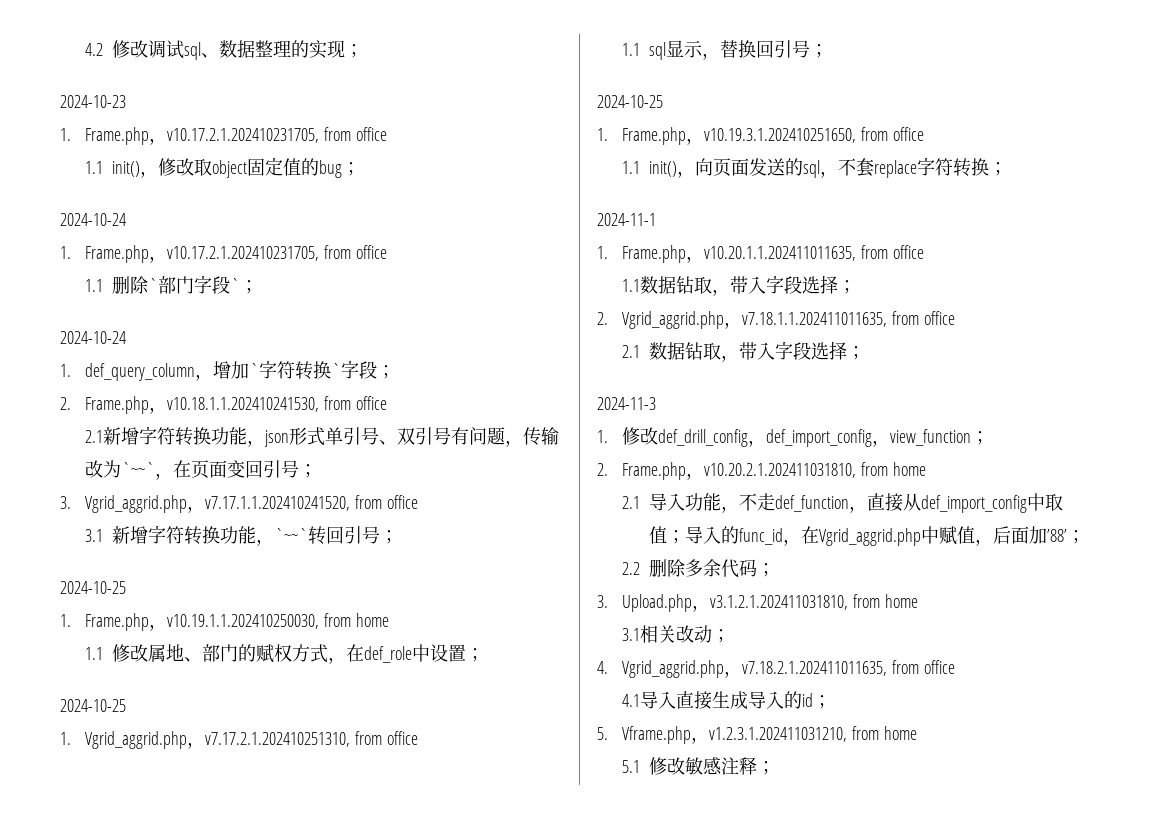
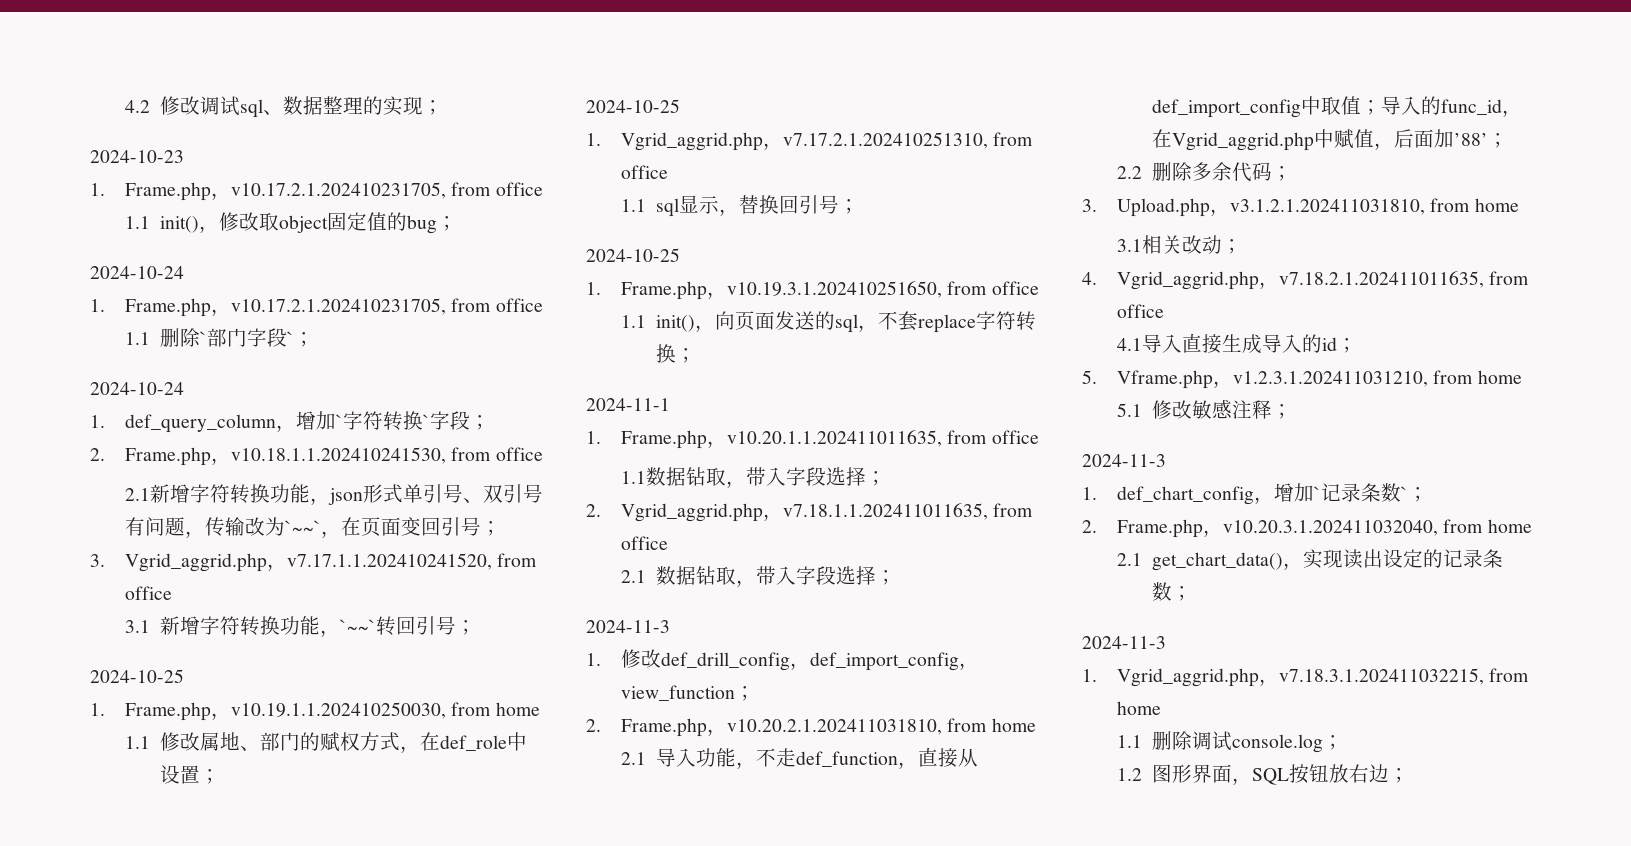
(776, 768) none -> [1082,454,1166,467] [1082,483,1429,505] [1082,519,1532,538] [1117,549,1504,571] [1152,582,1193,601] [1082,636,1166,649] [1082,668,1530,687] [1117,701,1162,715] [1117,731,1344,753] [1117,764,1410,785] // 2024-11-3 // 1. def_chart_config，增加`记录条数`； // 2. Frame.php，v10.20.3.1.202411032040, from home // 2.1 get_chart_data()，实现读出设定的记录条数； // 2024-11-3 // 1. Vgrid_aggrid.php，v7.18.3.1.202411032215, from home // 1.1删除调试console.log； // 1.2图形界面，SQL按钮放右边；

